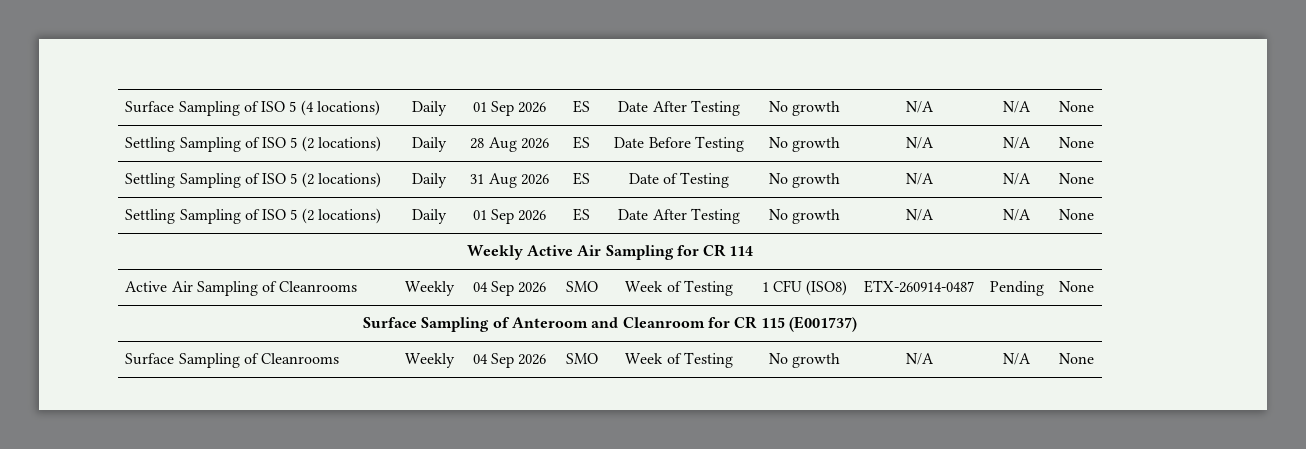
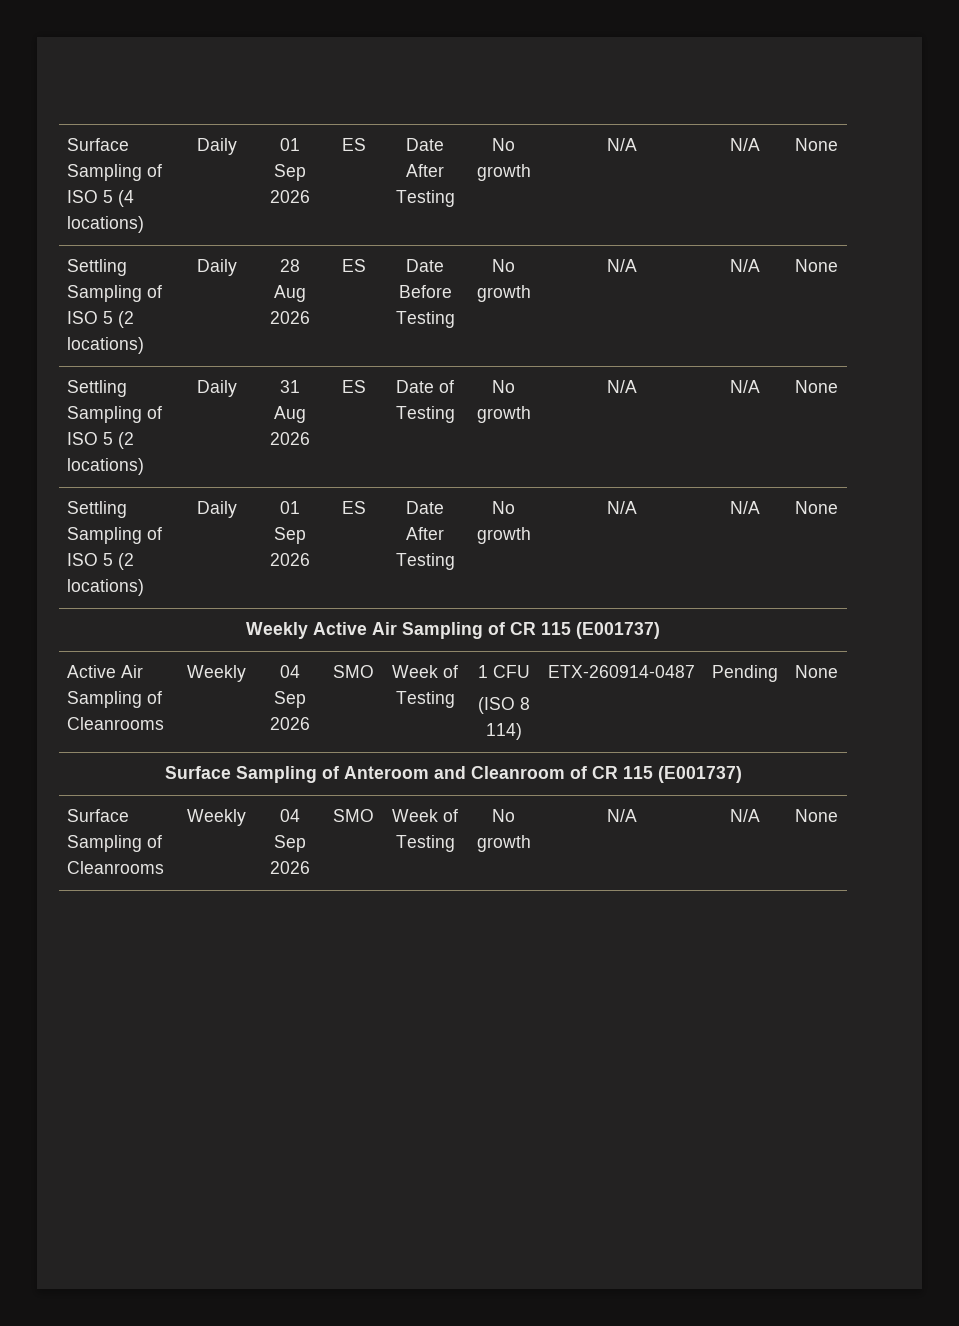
[676,244,754,257] for CR 114 -> [488,622,660,639] of CR 115 (E001737)
[806,280,848,296] (ISO8) -> [477,697,530,714] [485,723,522,740] // (ISO 8 114)
[707,317,730,328] for -> [569,766,587,779] of

